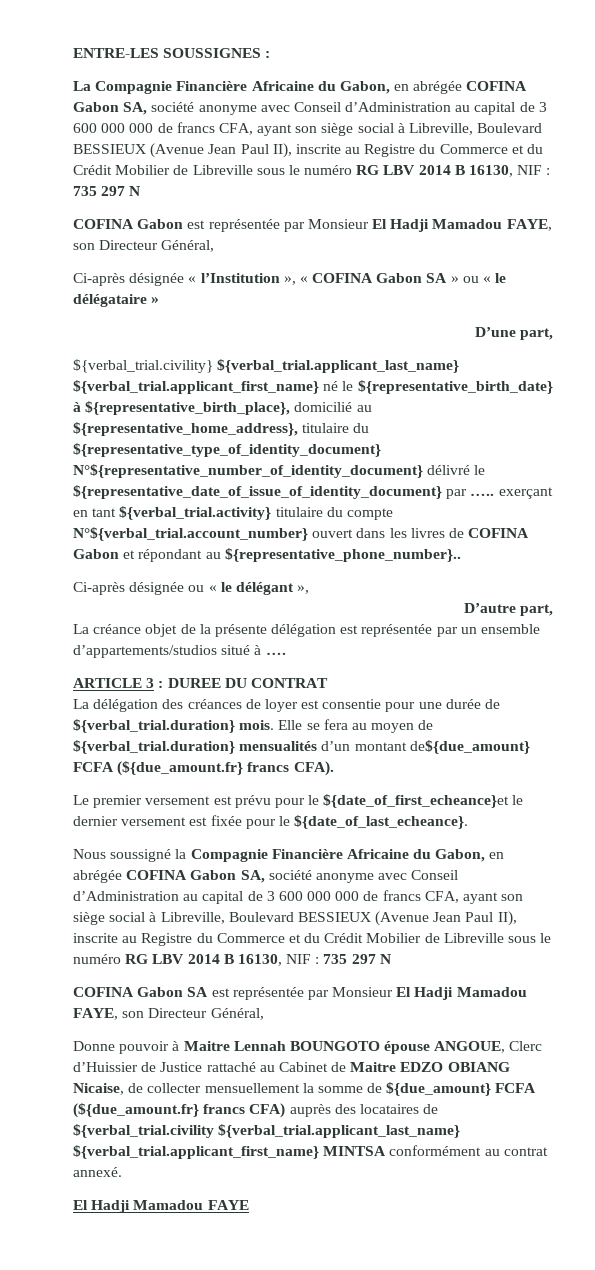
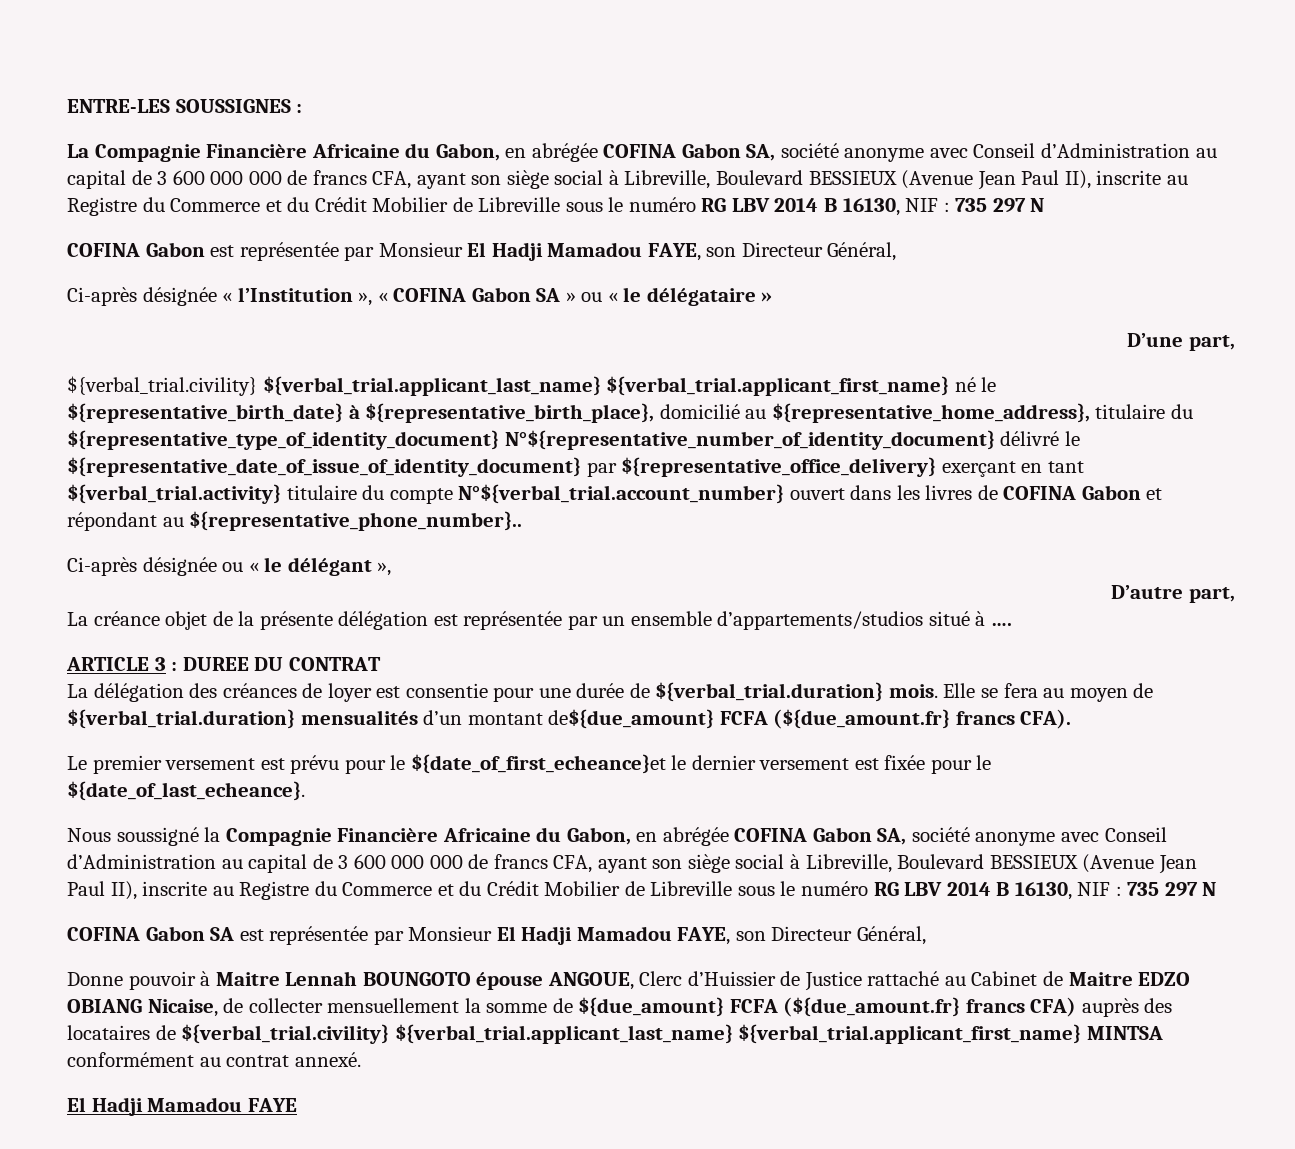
[470,493,495,496] ….. -> [621,457,937,477] ${representative_office_delivery}
[73,1124,214,1138] ${verbal_trial.civility -> [181,1024,390,1044] ${verbal_trial.civility}

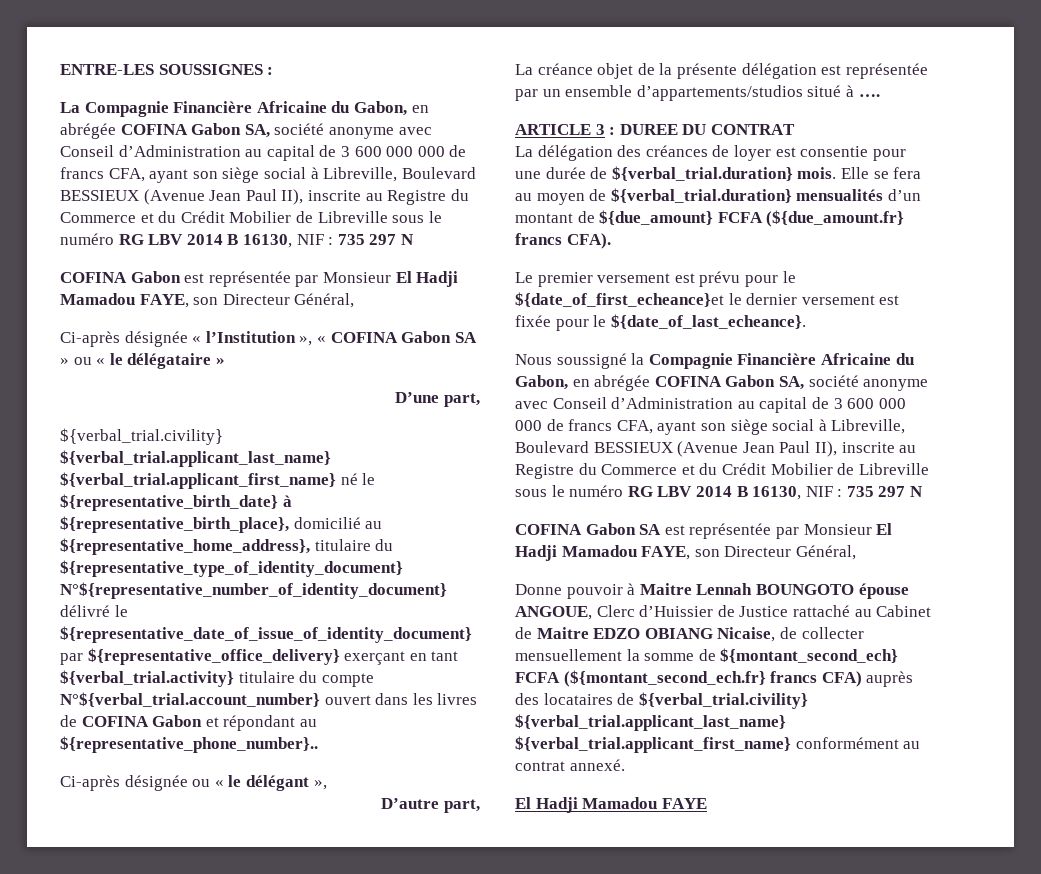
[548,709,715,729] de${due_amount} -> [577,210,714,225] de ${due_amount}
[578,997,961,1017] ${due_amount} FCFA (${due_amount.fr} -> [720,648,899,663] [515,670,766,687] ${montant_second_ech} FCFA (${montant_second_ech.fr}
[1086,1026,1163,1040] MINTSA -> (791, 744) none

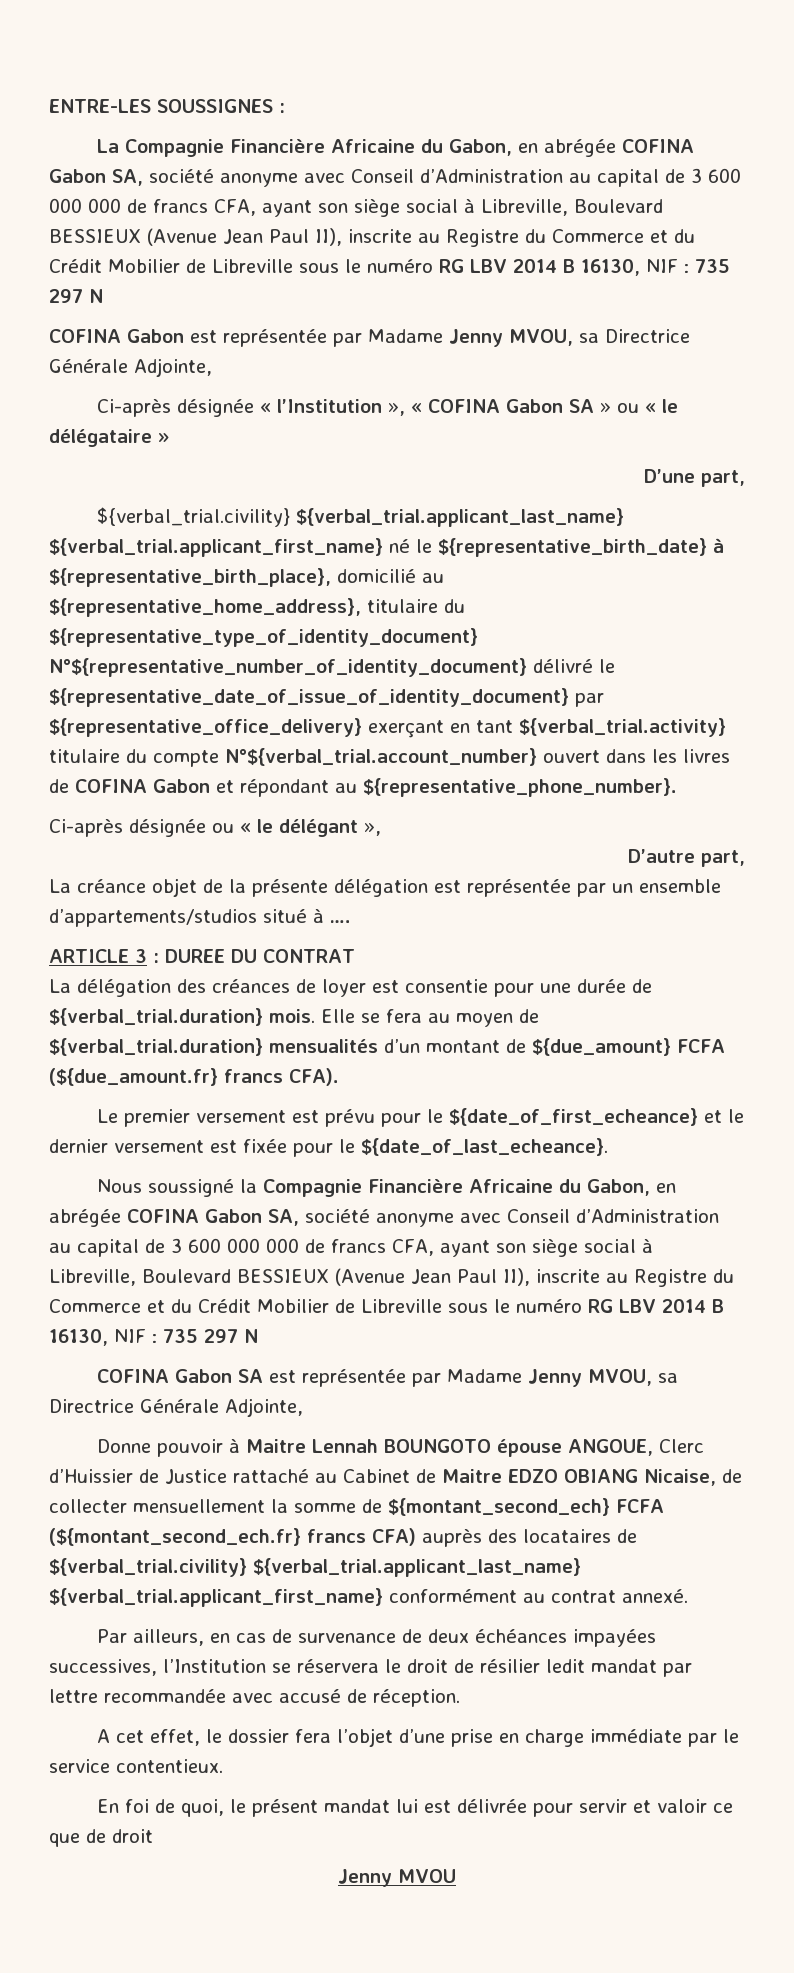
[322,271,459,287] [60,293,355,308] Monsieur El Hadji Mamadou FAYE, son Directeur Général, -> [368,329,690,347] [49,358,212,377] Madame Jenny MVOU, sa Directrice Générale Adjointe,
[60,736,318,753] ${representative_phone_number}.. -> [363,778,677,797] ${representative_phone_number}.
[515,292,724,307] ${date_of_first_echeance}et -> [448,1108,722,1126] ${date_of_first_echeance} et
[803,523,893,535] [515,545,856,561] Monsieur El Hadji Mamadou FAYE, son Directeur Général, -> [446,1369,678,1387] [49,1398,303,1417] Madame Jenny MVOU, sa Directrice Générale Adjointe,
[515,797,707,813] El Hadji Mamadou FAYE -> [96,1629,656,1647] [49,1659,692,1677] [49,1689,460,1707] [96,1728,739,1747] [49,1759,223,1773] [96,1799,733,1817] [49,1829,153,1847] [338,1869,456,1887] Par ailleurs, en cas de survenance de deux échéances impayées successives, l’Institution se réservera le droit de résilier ledit mandat par lettre recommandée avec accusé de réception. // A cet effet, le dossier fera l’objet d’une prise en charge immédiate par le service contentieux. // En foi de quoi, le présent mandat lui est délivrée pour servir et valoir ce que de droit // Jenny MVOU

